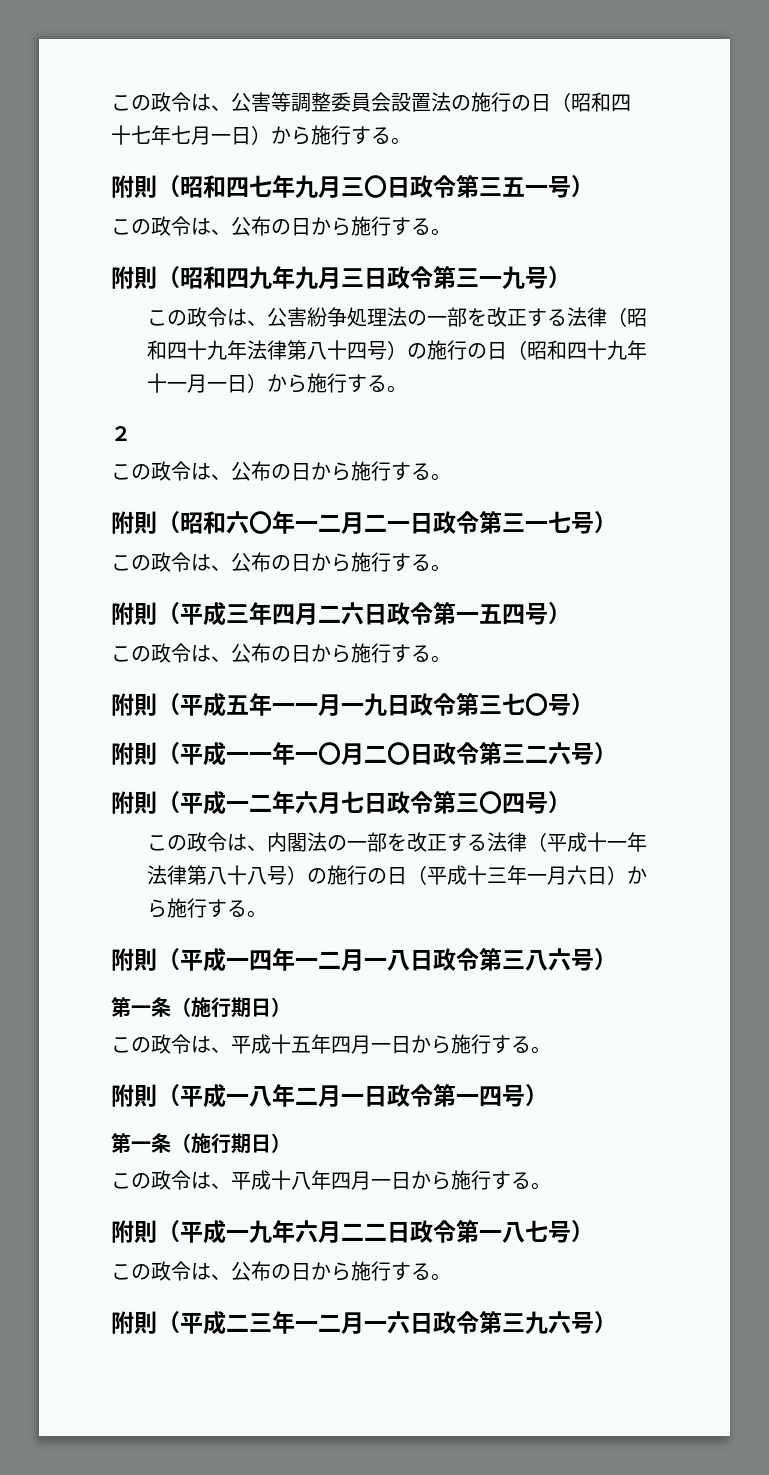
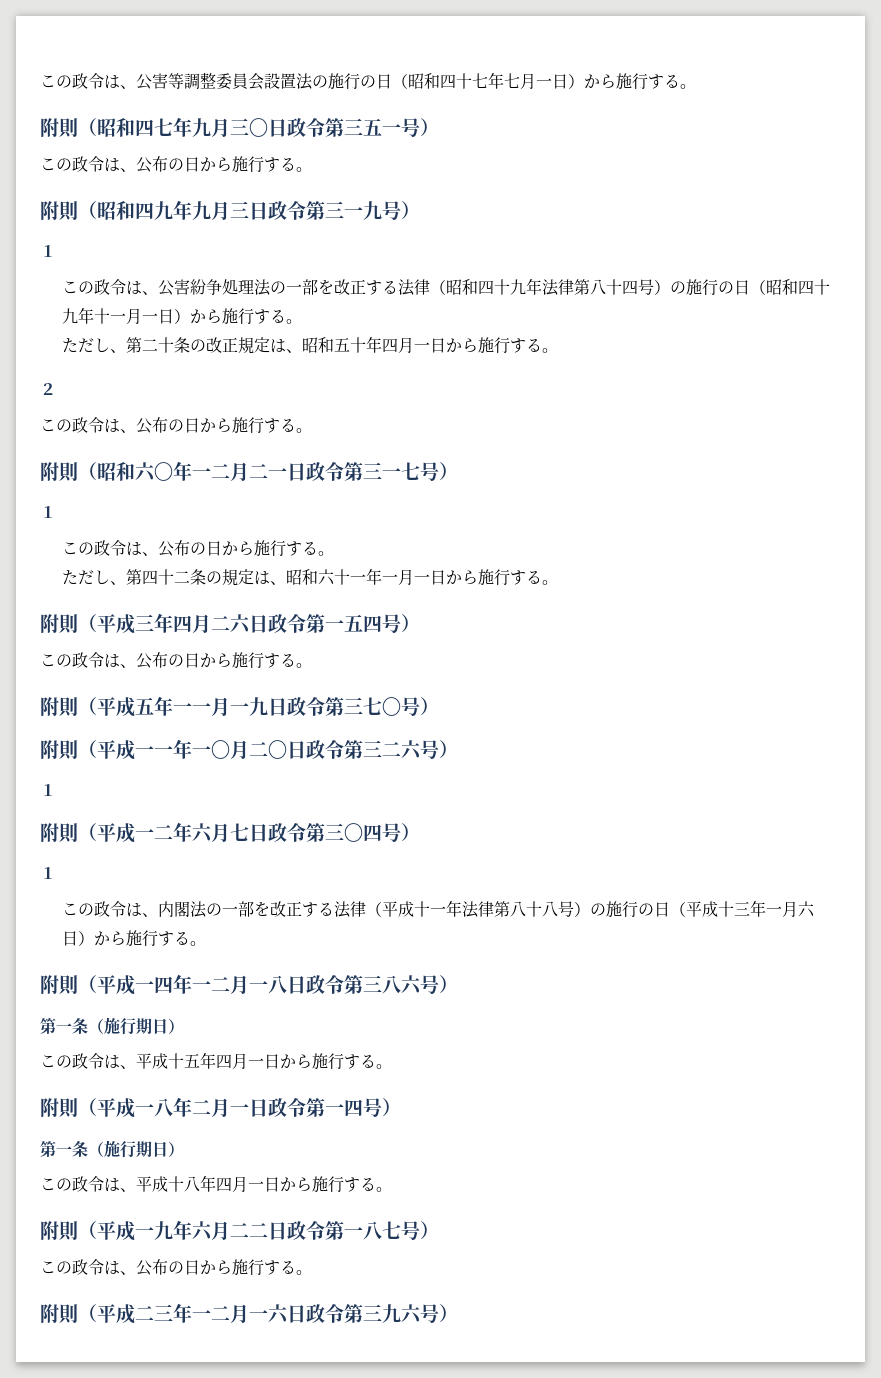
(571, 277) none -> [40,245,56,257] // １
(407, 389) none -> [62,336,559,354] // ただし、第二十条の改正規定は、昭和五十年四月一日から施行する。
[111,552,451,572] // この政令は、公布の日から施行する。 -> [40,506,56,518] [62,540,335,557] [62,568,559,586] // １ // この政令は、公布の日から施行する。 // ただし、第四十二条の規定は、昭和六十一年一月一日から施行する。
(617, 753) none -> [40,784,56,796] // １
(571, 802) none -> [40,867,56,879] // １

